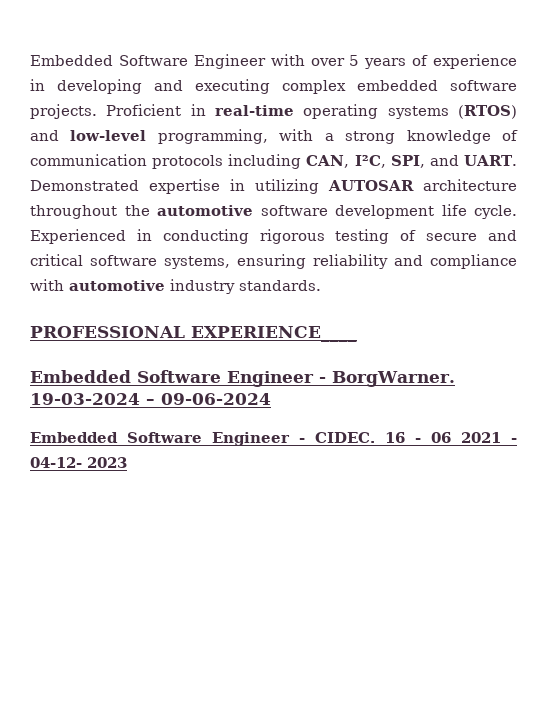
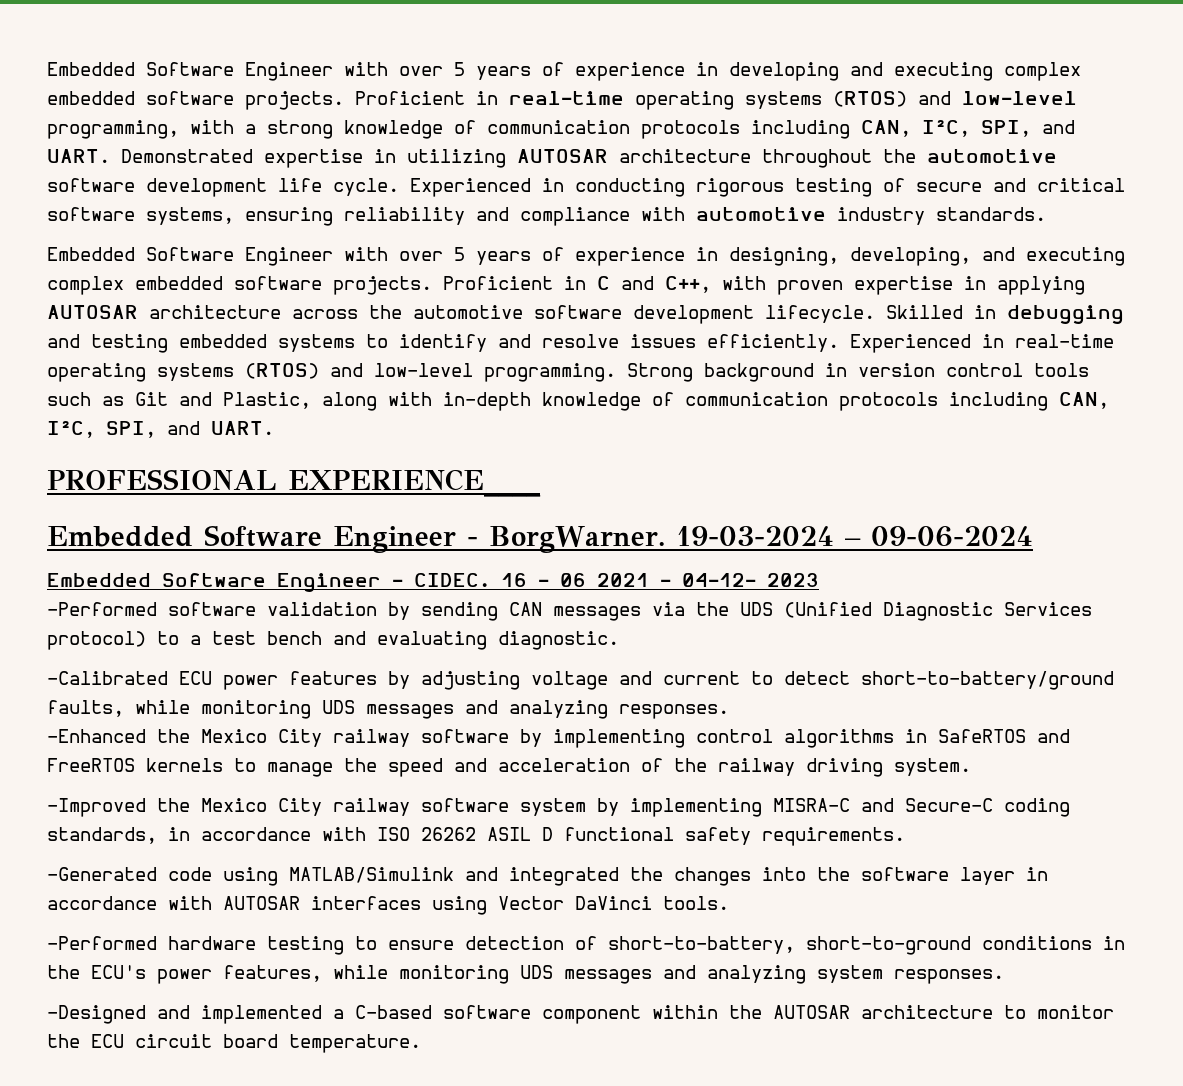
(321, 285) none -> [47,247,1125,266] [47,276,1085,295] [47,305,1124,324] [47,334,1114,353] [47,363,1089,382] [47,392,1109,411] [47,421,274,438] // Embedded Software Engineer with over 5 years of experience in designing, developing, and executing complex embedded software projects. Proficient in C and C++, with proven expertise in applying AUTOSAR architecture across the automotive software development lifecycle. Skilled in debugging and testing embedded systems to identify and resolve issues efficiently. Experienced in real-time operating systems (RTOS) and low-level programming. Strong background in version control tools such as Git and Plastic, along with in-depth knowledge of communication protocols including CAN, I²C, SPI, and UART.
(127, 462) none -> [47,602,1092,621] [47,631,619,650] [47,671,1114,690] [47,700,729,719] [47,729,1070,748] [47,758,971,777] [47,798,1070,817] [47,827,905,846] [47,867,1048,886] [47,896,729,915] [47,936,1125,955] [47,965,1004,984] [47,1005,1114,1024] [47,1034,421,1053] // -Performed software validation by sending CAN messages via the UDS (Unified Diagnostic Services protocol) to a test bench and evaluating diagnostic. // –Calibrated ECU power features by adjusting voltage and current to detect short-to-battery/ground faults, while monitoring UDS messages and analyzing responses. // -Enhanced the Mexico City railway software by implementing control algorithms in SafeRTOS and FreeRTOS kernels to manage the speed and acceleration of the railway driving system. // -Improved the Mexico City railway software system by implementing MISRA-C and Secure-C coding standards, in accordance with ISO 26262 ASIL D functional safety requirements. // -Generated code using MATLAB/Simulink and integrated the changes into the software layer in accordance with AUTOSAR interfaces using Vector DaVinci tools. // -Performed hardware testing to ensure detection of short-to-battery, short-to-ground conditions in the ECU's power features, while monitoring UDS messages and analyzing system responses. // -Designed and implemented a C-based software component within the AUTOSAR architecture to monitor the ECU circuit board temperature.

